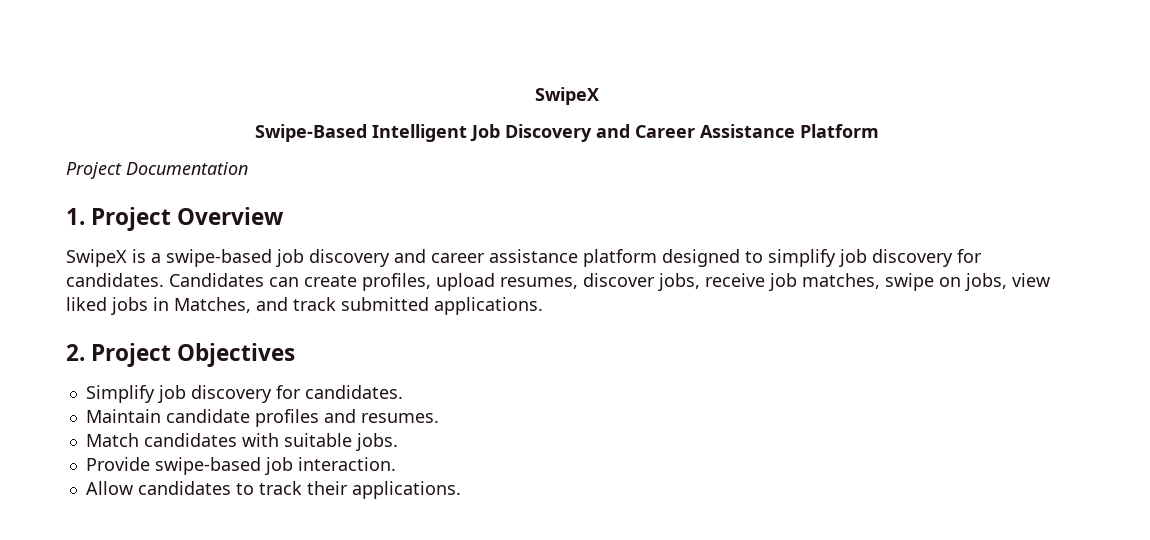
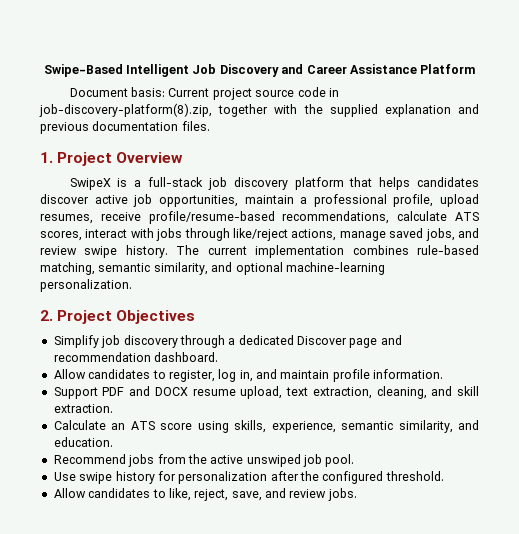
[534,87,599,105] SwipeX // -> (43, 70) none
[66,162,248,179] Project Documentation -> [69,87,339,100] [39,103,480,117] [40,121,210,134] Document basis: Current project source code in job-discovery-platform(8).zip, together with the supplied explanation and previous documentation files.
[166,249,982,267] [66,273,1050,291] [66,297,543,315] swipe-based job discovery and career assistance platform designed to simplify job discovery for candidates. Candidates can create profiles, upload resumes, discover jobs, receive job matches, swipe on jobs, view liked jobs in Matches, and track submitted applications. -> [148,177,479,190] [40,194,479,207] [40,211,479,224] [40,228,479,241] [40,245,479,258] [40,262,385,275] [40,279,132,292] full-stack job discovery platform that helps candidates discover active job opportunities, maintain a professional profile, upload resumes, receive profile/resume-based recommendations, calculate ATS scores, interact with jobs through like/reject actions, manage saved jobs, and review swipe history. The current implementation combines rule-based matching, semantic similarity, and optional machine-learning personalization.
[275,385,403,399] [85,409,439,427] [85,433,398,451] [85,457,396,475] [85,481,461,499] for candidates. // Maintain candidate profiles and resumes. // Match candidates with suitable jobs. // Provide swipe-based job interaction. // Allow candidates to track their applications. -> [179,335,402,348] [53,352,219,362] [53,369,444,382] [53,386,480,399] [53,404,113,413] [53,420,480,433] [53,437,113,447] [53,454,355,467] [53,471,444,484] [53,488,357,501] through a dedicated Discover page and recommendation dashboard. // Allow candidates to register, log in, and maintain profile information. // Support PDF and DOCX resume upload, text extraction, cleaning, and skill extraction. // Calculate an ATS score using skills, experience, semantic similarity, and education. // Recommend jobs from the active unswiped job pool. // Use swipe history for personalization after the configured threshold. // Allow candidates to like, reject, save, and review jobs.

